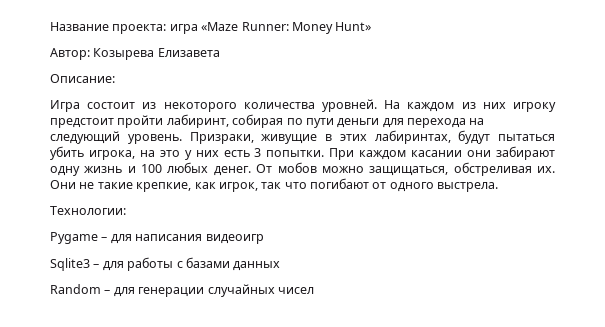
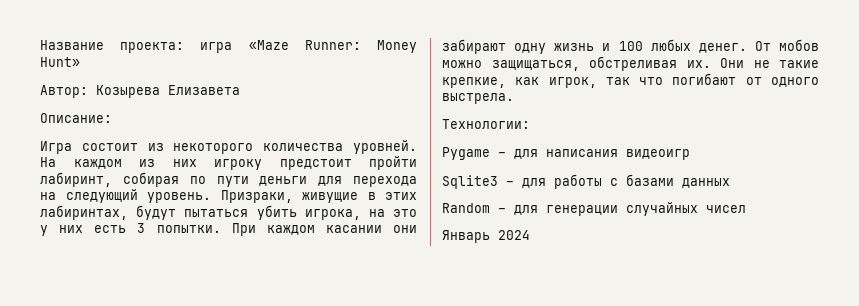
(314, 290) none -> [442,230,530,243] // Январь 2024

